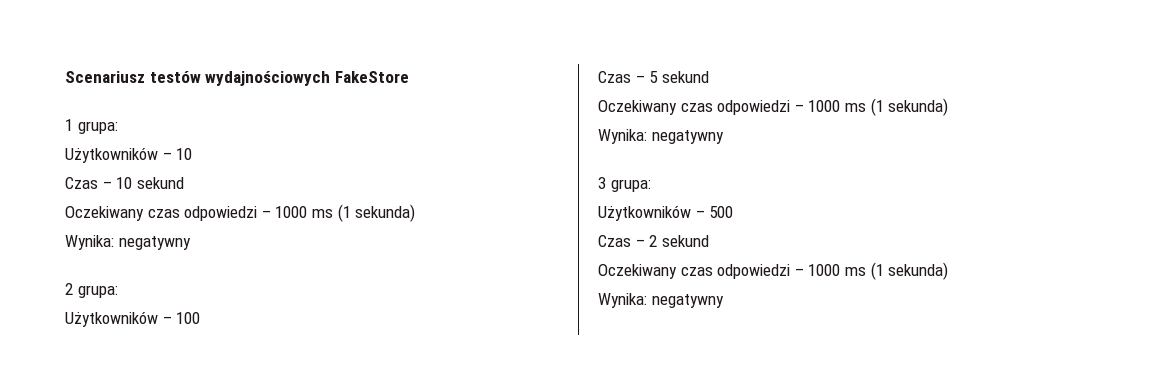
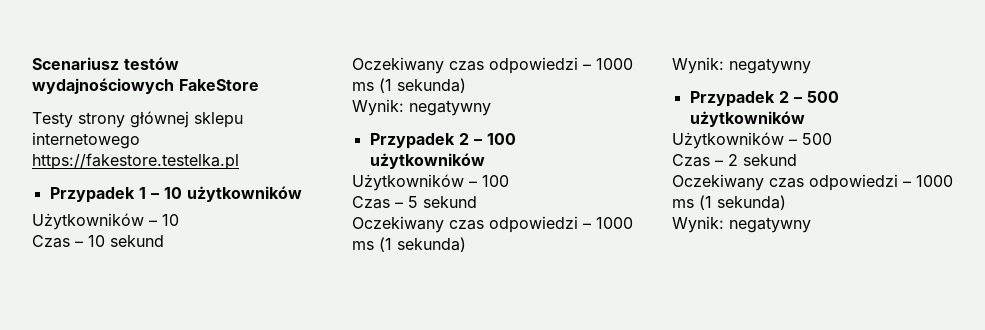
[65,119,118,134] 1 grupa: -> [32,111,243,128] [32,132,140,149] [32,153,239,170] [49,186,302,203] Testy strony głównej sklepu internetowego https://fakestore.testelka.pl // Przypadek 1 – 10 użytkowników
[65,235,191,250] [65,283,118,298] Wynika: negatywny // 2 grupa: -> [352,99,491,116] [369,133,516,149] [369,153,485,169] Wynik: negatywny // Przypadek 2 – 100 użytkowników
[598,129,724,144] [598,177,651,192] Wynika: negatywny // 3 grupa: -> [672,57,811,74] [689,91,839,107] [689,111,805,127] Wynik: negatywny // Przypadek 2 – 500 użytkowników
[598,293,647,308] Wynika: -> [672,216,724,233] Wynik:

